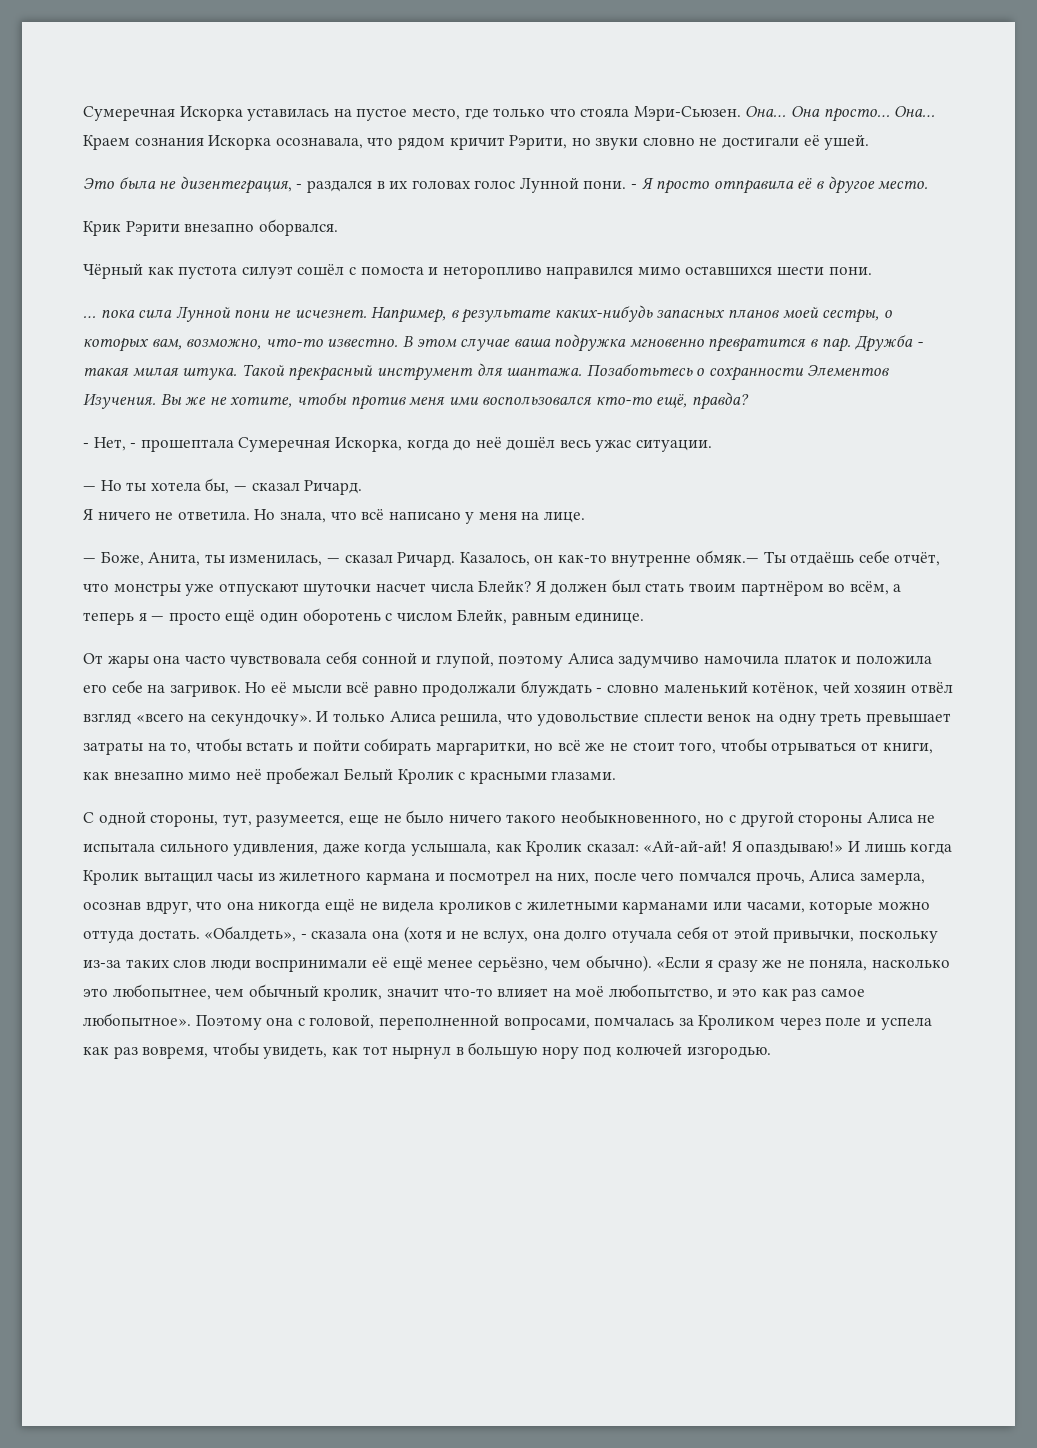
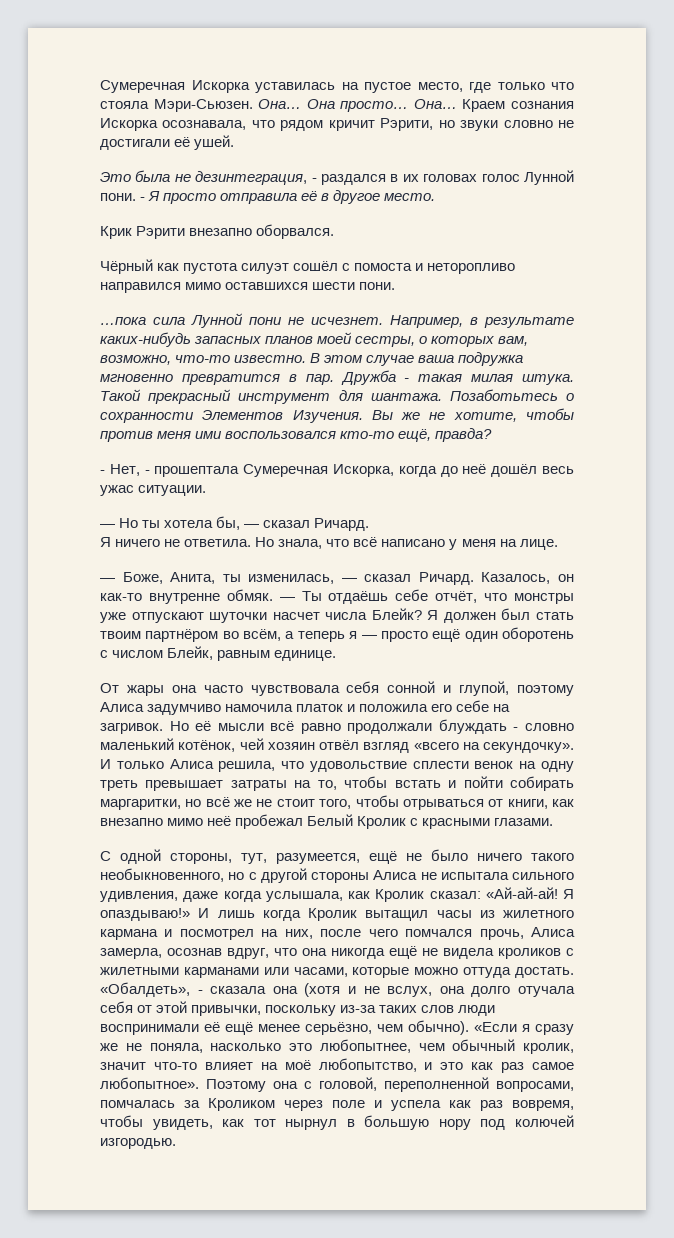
[179,176,292,194] дизентеграция, -> [195,171,308,185] дезинтеграция,
[83,310,135,318] … пока -> [100,317,146,325] …пока
[696,550,760,563] обмяк.— -> [226,589,295,601] обмяк. —
[348,815,379,826] еще -> [369,851,397,864] ещё

